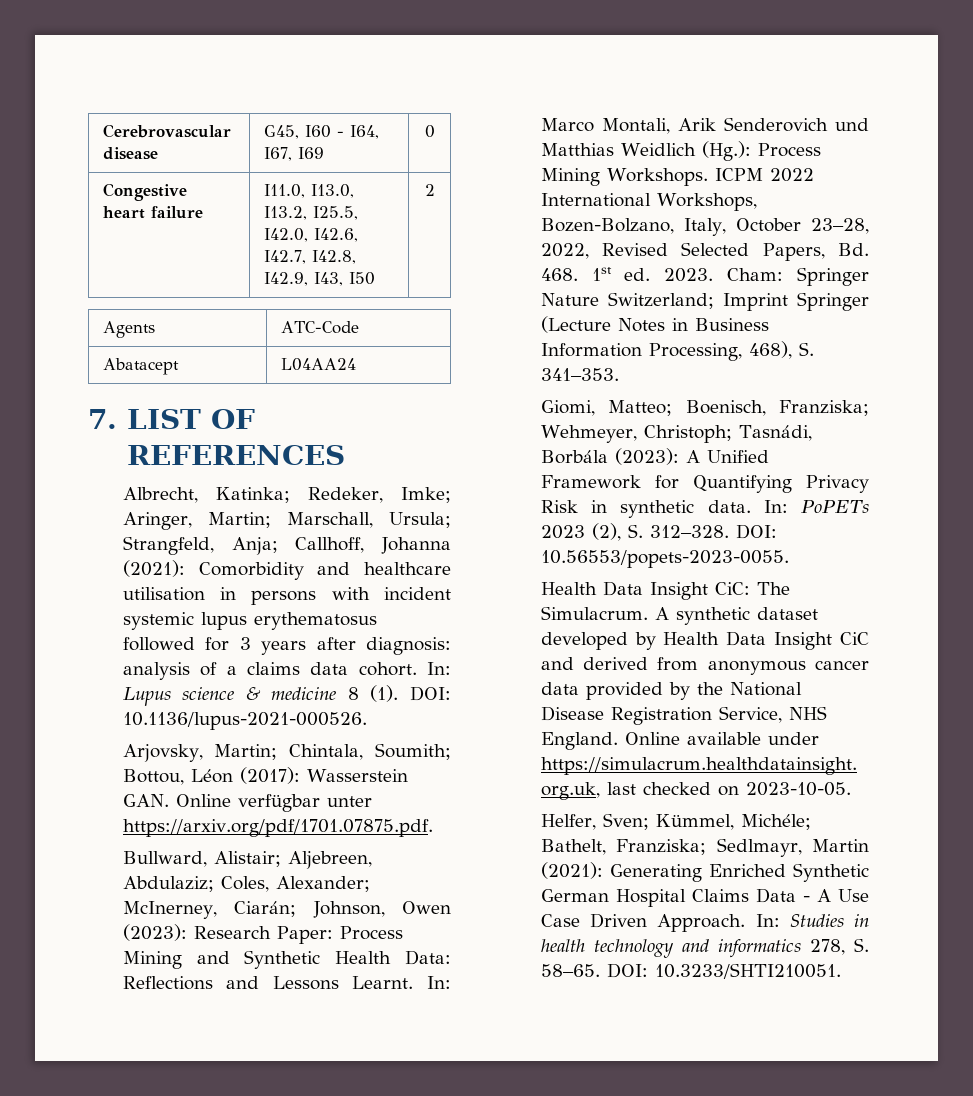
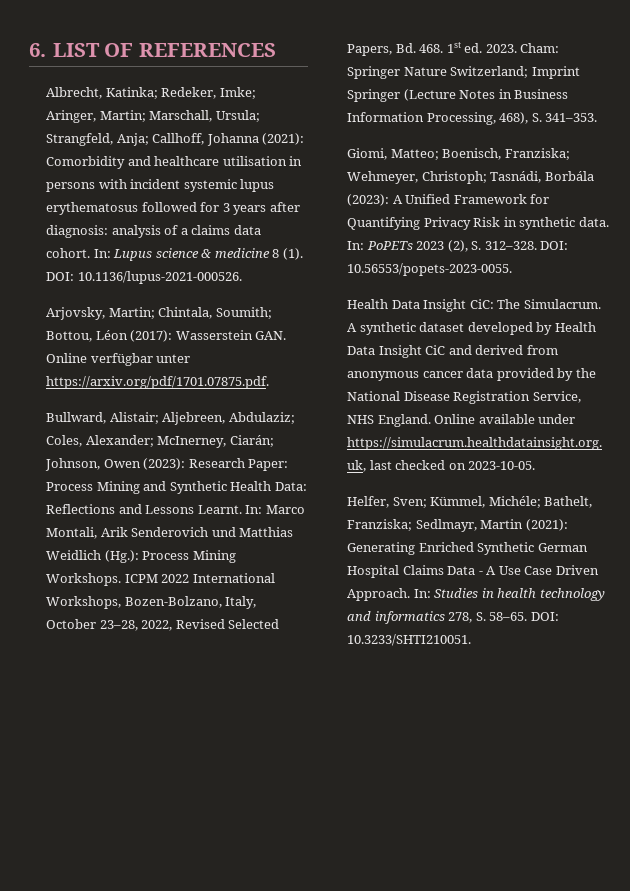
[103,124,232,138] [103,147,159,160] [264,125,380,139] [264,147,325,161] [424,125,435,138] [103,183,188,201] [103,206,204,219] [264,184,355,198] [264,206,359,220] [264,228,359,242] [264,250,357,264] [264,272,376,286] [424,184,435,196] [103,321,156,338] [281,321,360,334] [103,358,180,375] [281,358,357,371] [88,409,117,429] Cerebrovascular disease | G45, I60 - I64, I67, I69 | 0 // Congestive heart failure | I11.0, I13.0, I13.2, I25.5, I42.0, I42.6, I42.7, I42.8, I42.9, I43, I50 | 2 // Agents | ATC-Code // Abatacept | L04AA24 // 7. -> [29,43,46,57] 6.

